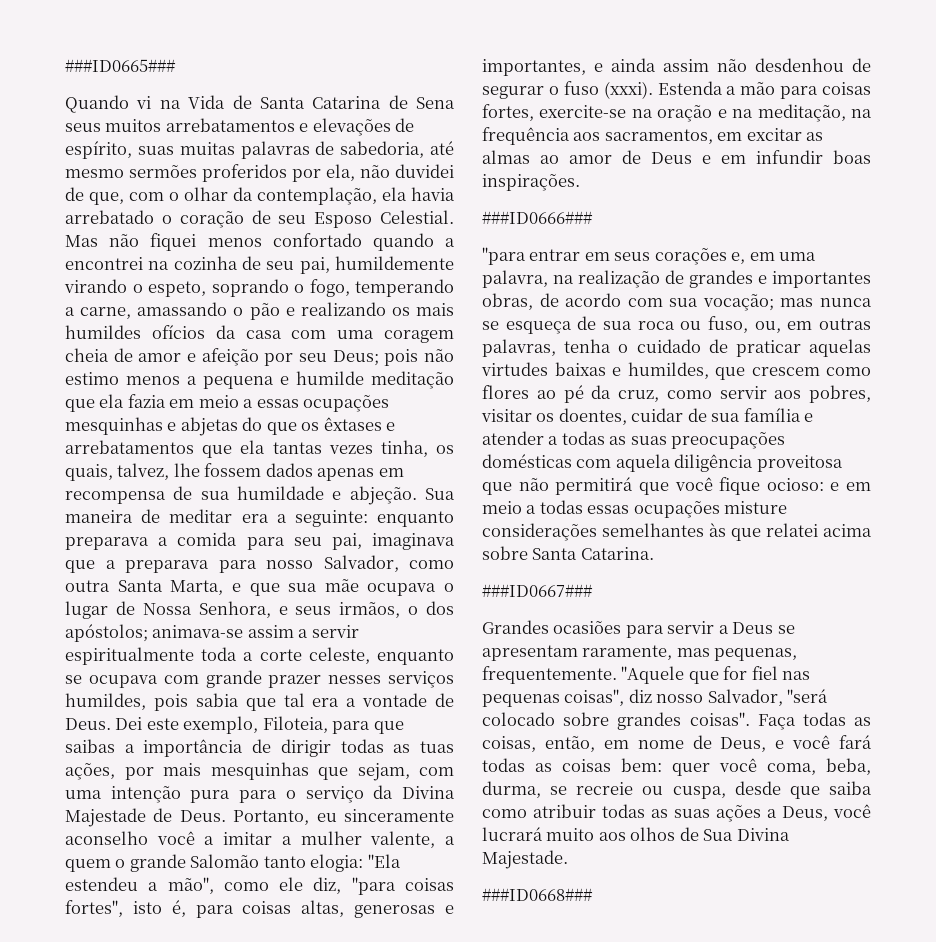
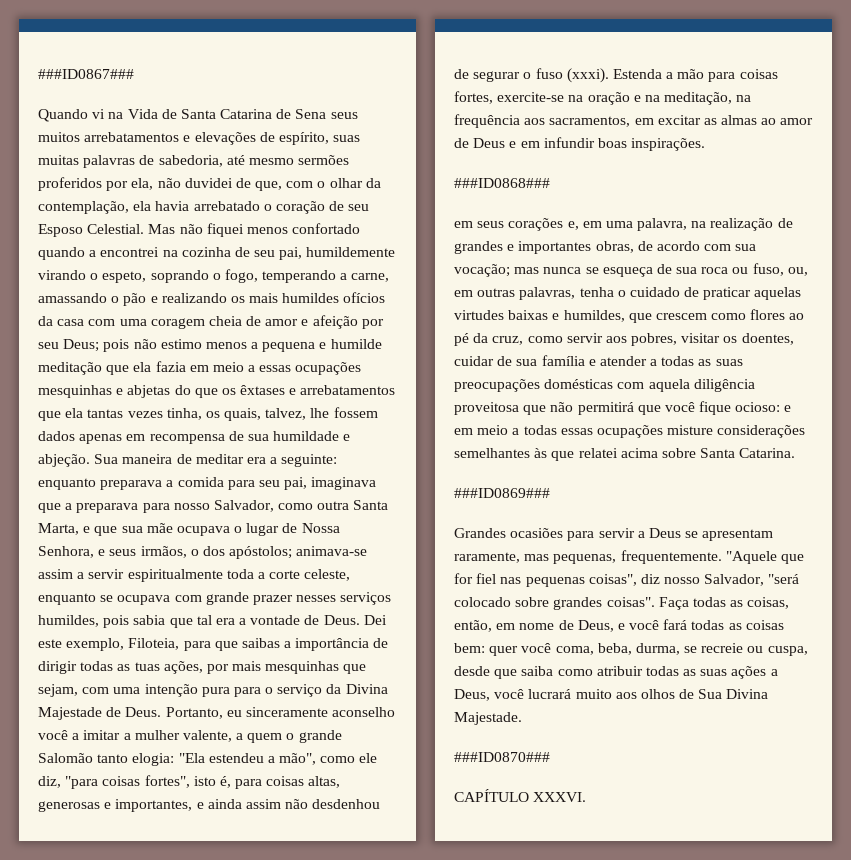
[65,59,176,72] ###ID0665### -> [38,69,134,79] ###ID0867###
[482,211,593,224] [482,247,581,265] ###ID0666### // "para entrar -> [454,178,550,188] ###ID0868### //
[482,584,593,597] ###ID0667### -> [454,488,550,498] ###ID0869###
[482,888,593,901] ###ID0668### -> [454,752,550,762] [454,789,587,802] ###ID0870### // CAPÍTULO XXXVI.

